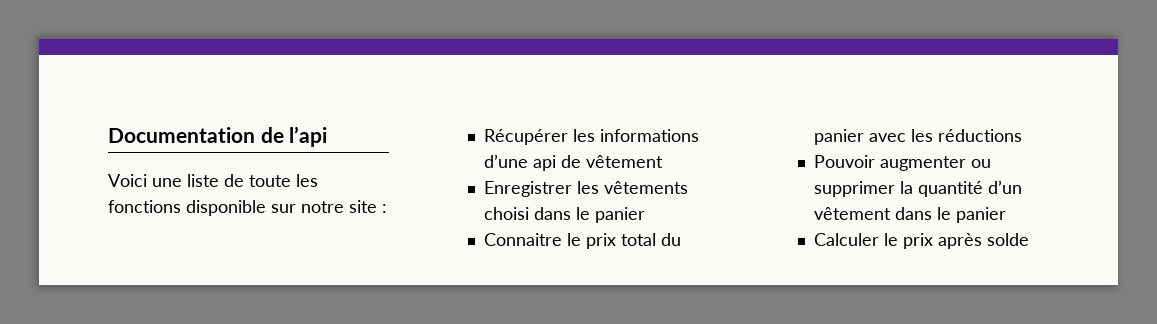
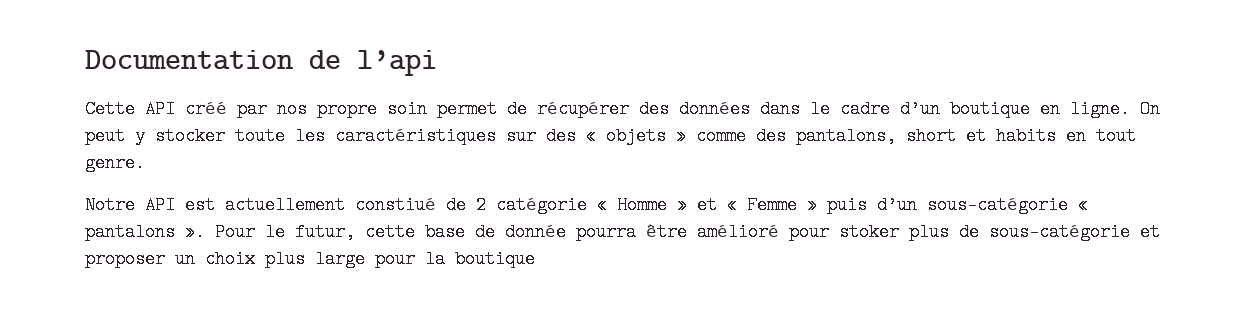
[108,174,318,187] [108,200,387,216] [484,129,700,145] [484,154,664,171] [484,181,689,197] [484,207,646,223] [484,233,682,249] [814,129,1023,145] [814,155,992,171] [814,180,1023,197] [814,207,1007,223] [814,233,1030,249] Voici une liste de toute les fonctions disponible sur notre site : // Récupérer les informations d’une api de vêtement // Enregistrer les vêtements choisi dans le panier // Connaitre le prix total du panier avec les réductions // Pouvoir augmenter ou supprimer la quantité d’un vêtement dans le panier // Calculer le prix après solde -> [85,100,1160,118] [85,127,1136,145] [85,154,145,172] [85,196,1088,214] [85,223,1160,241] [85,250,535,268] Cette API créé par nos propre soin permet de récupérer des données dans le cadre d’un boutique en ligne. On peut y stocker toute les caractéristiques sur des « objets » comme des pantalons, short et habits en tout genre. // Notre API est actuellement constiué de 2 catégorie « Homme » et « Femme » puis d’un sous-catégorie « pantalons ». Pour le futur, cette base de donnée pourra être amélioré pour stoker plus de sous-catégorie et proposer un choix plus large pour la boutique

